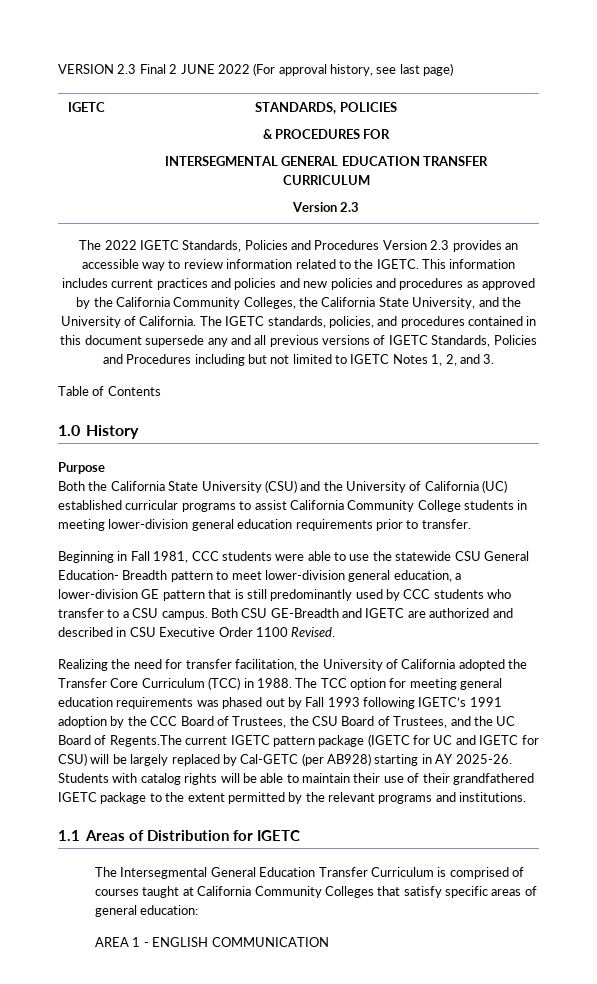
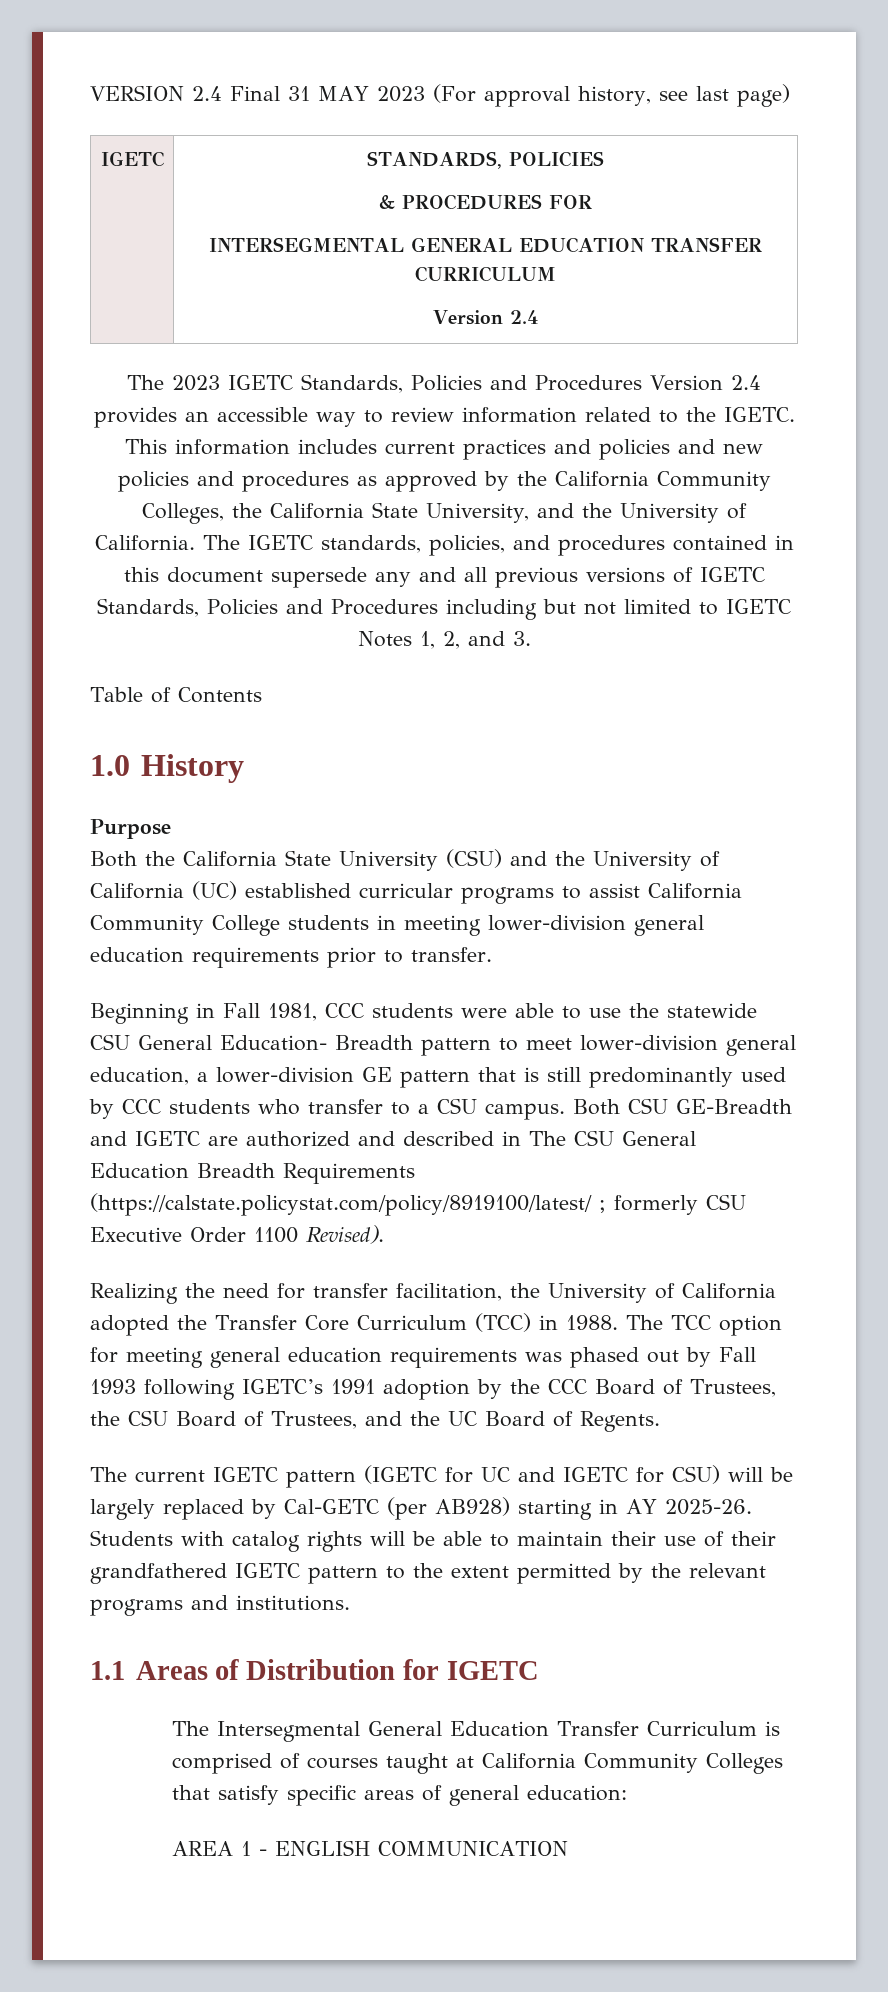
[117,64,250,74] 2.3 Final 2 JUNE 2022 -> [192,86,425,102] 2.4 Final 31 MAY 2023
[340,202,360,212] [79,240,137,250] 2.3 // The 2022 -> [509,310,539,324] [126,375,220,391] 2.4 // The 2023
[430,240,450,250] 2.3 -> [731,375,762,390] 2.4
(127, 632) none -> [529,1130,696,1146] [90,1163,415,1184] [90,1193,698,1216] The CSU General Education Breadth Requirements (https://calstate.policystat.com/policy/8919100/latest/ ; formerly
[291,627,336,637] Revised. -> [306,1225,384,1244] Revised).
[109,735,182,747] Regents.The -> [579,1411,660,1432] [90,1467,127,1482] Regents. // The
[318,735,365,747] package -> (356, 1479) none
[100,792,147,804] package -> [308,1566,378,1584] pattern

